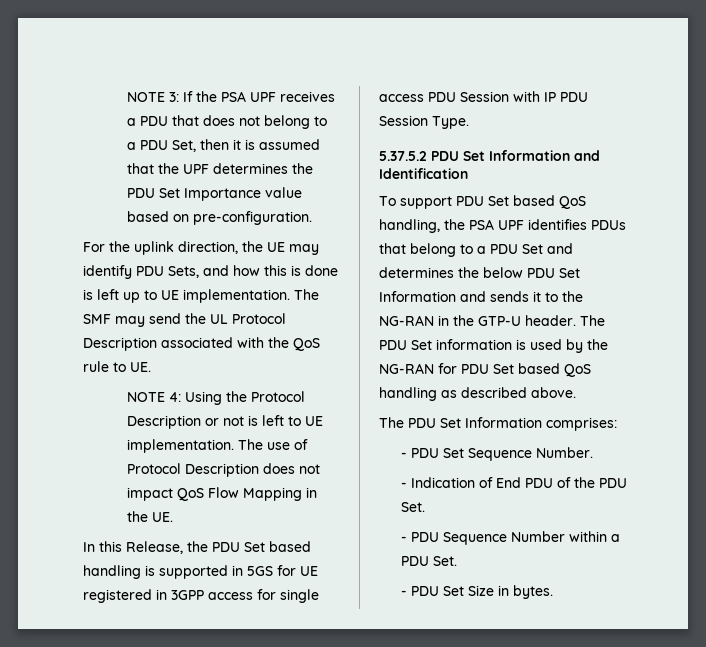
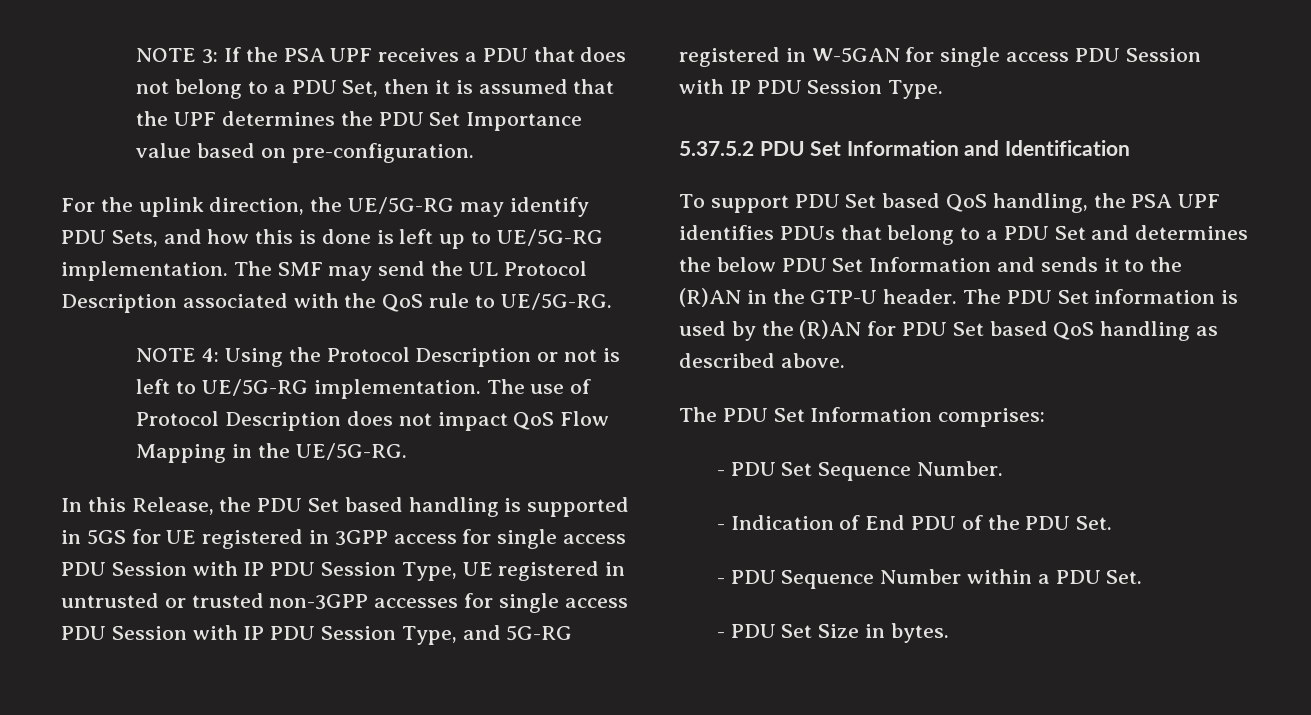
[267,242,285,252] UE -> [348,197,455,214] UE/5G-RG
[161,290,179,300] UE -> [496,229,603,246] UE/5G-RG
[130,362,151,372] UE. -> [500,293,612,310] UE/5G-RG.
[304,416,323,426] UE -> [202,379,309,396] UE/5G-RG
[151,512,173,522] UE. -> [295,443,407,460] UE/5G-RG.
(428, 120) none -> [401,561,626,581] [61,593,628,613] [61,625,573,645] [679,47,1201,67] [679,79,883,94] Type, UE registered in untrusted or trusted non-3GPP accesses for single access PDU Session with IP PDU Session Type, and 5G-RG registered in W-5GAN for single access PDU Session with IP PDU Session
[379,315,434,326] NG-RAN -> [679,288,741,307] (R)AN
[379,363,434,374] NG-RAN -> [799,320,862,339] (R)AN

